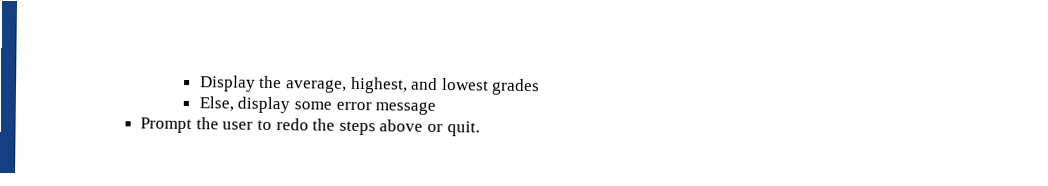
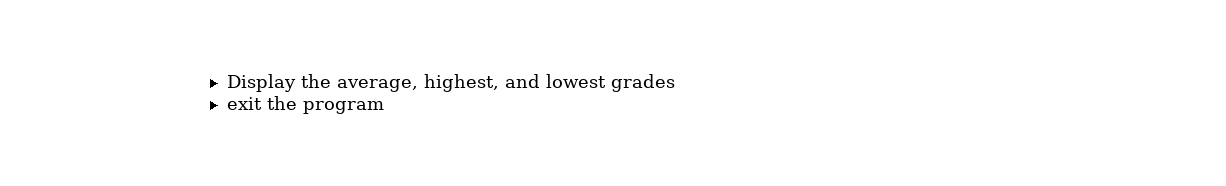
[198,96,437,115] [140,117,480,137] Else, display some error message // Prompt the user to redo the steps above or quit. -> [226,96,384,114] exit the program

